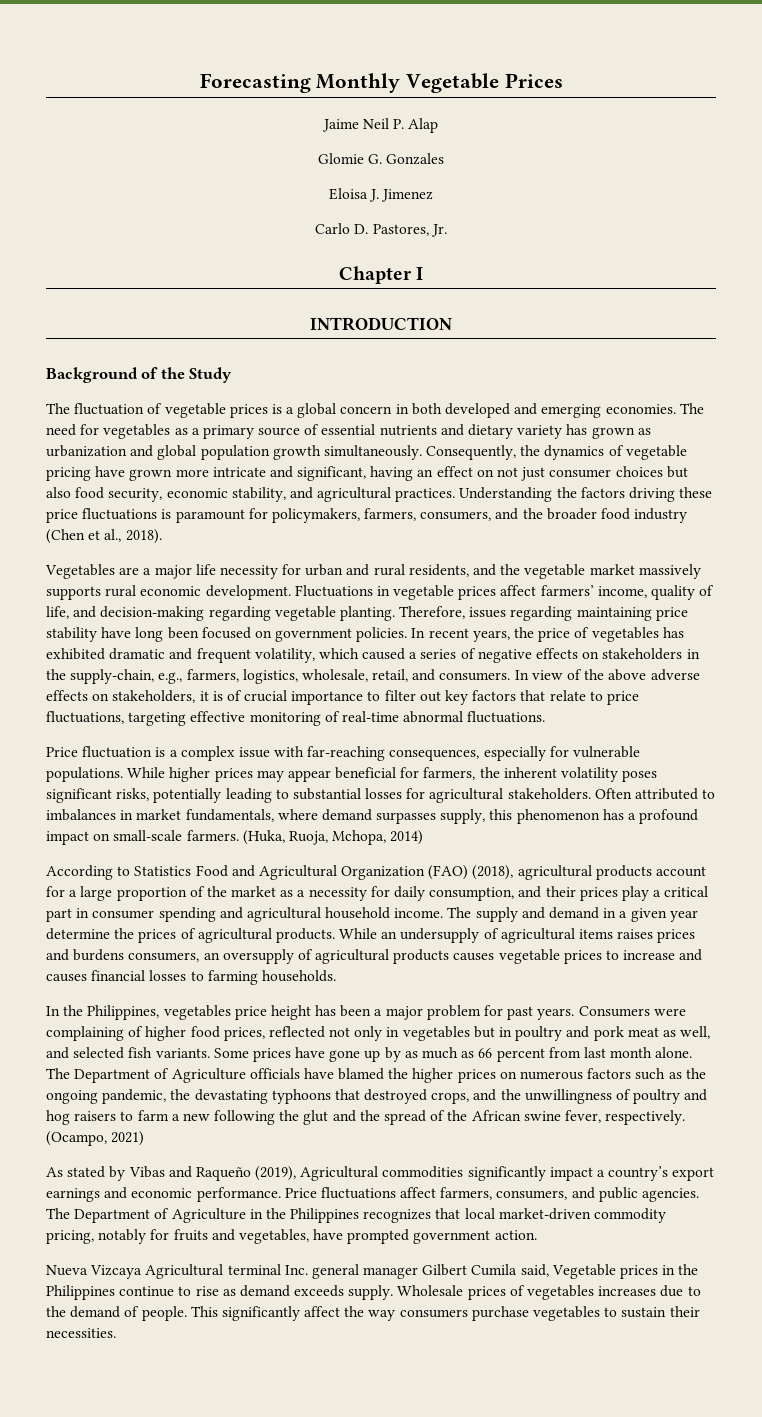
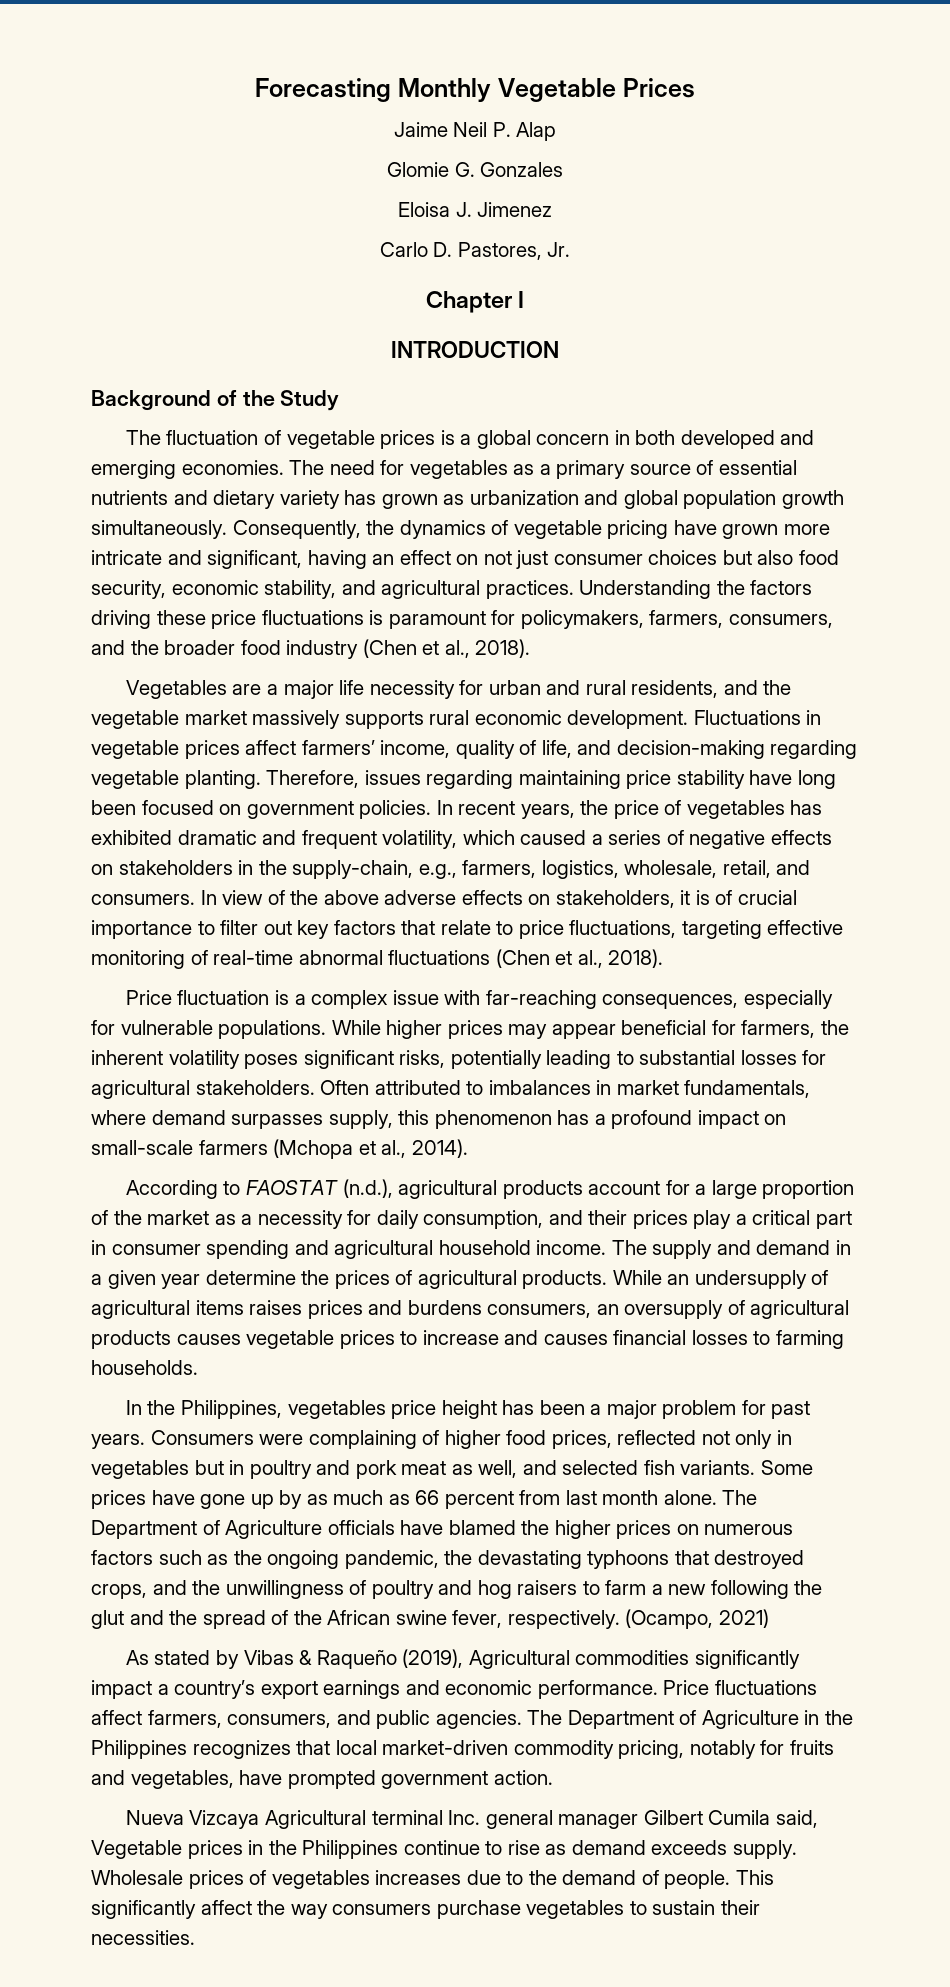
[467,711,546,723] fluctuations. -> [388,949,664,968] fluctuations (Chen et al., 2018).
[186,830,424,845] [46,865,514,880] farmers. (Huka, Ruoja, Mchopa, 2014) // According to Statistics Food and Agricultural Organization (FAO) (2018), -> [198,1139,468,1159] [125,1179,393,1199] farmers (Mchopa et al., 2014). // According to FAOSTAT (n.d.),
[168,1166,192,1178] and -> [299,1650,313,1665] &

